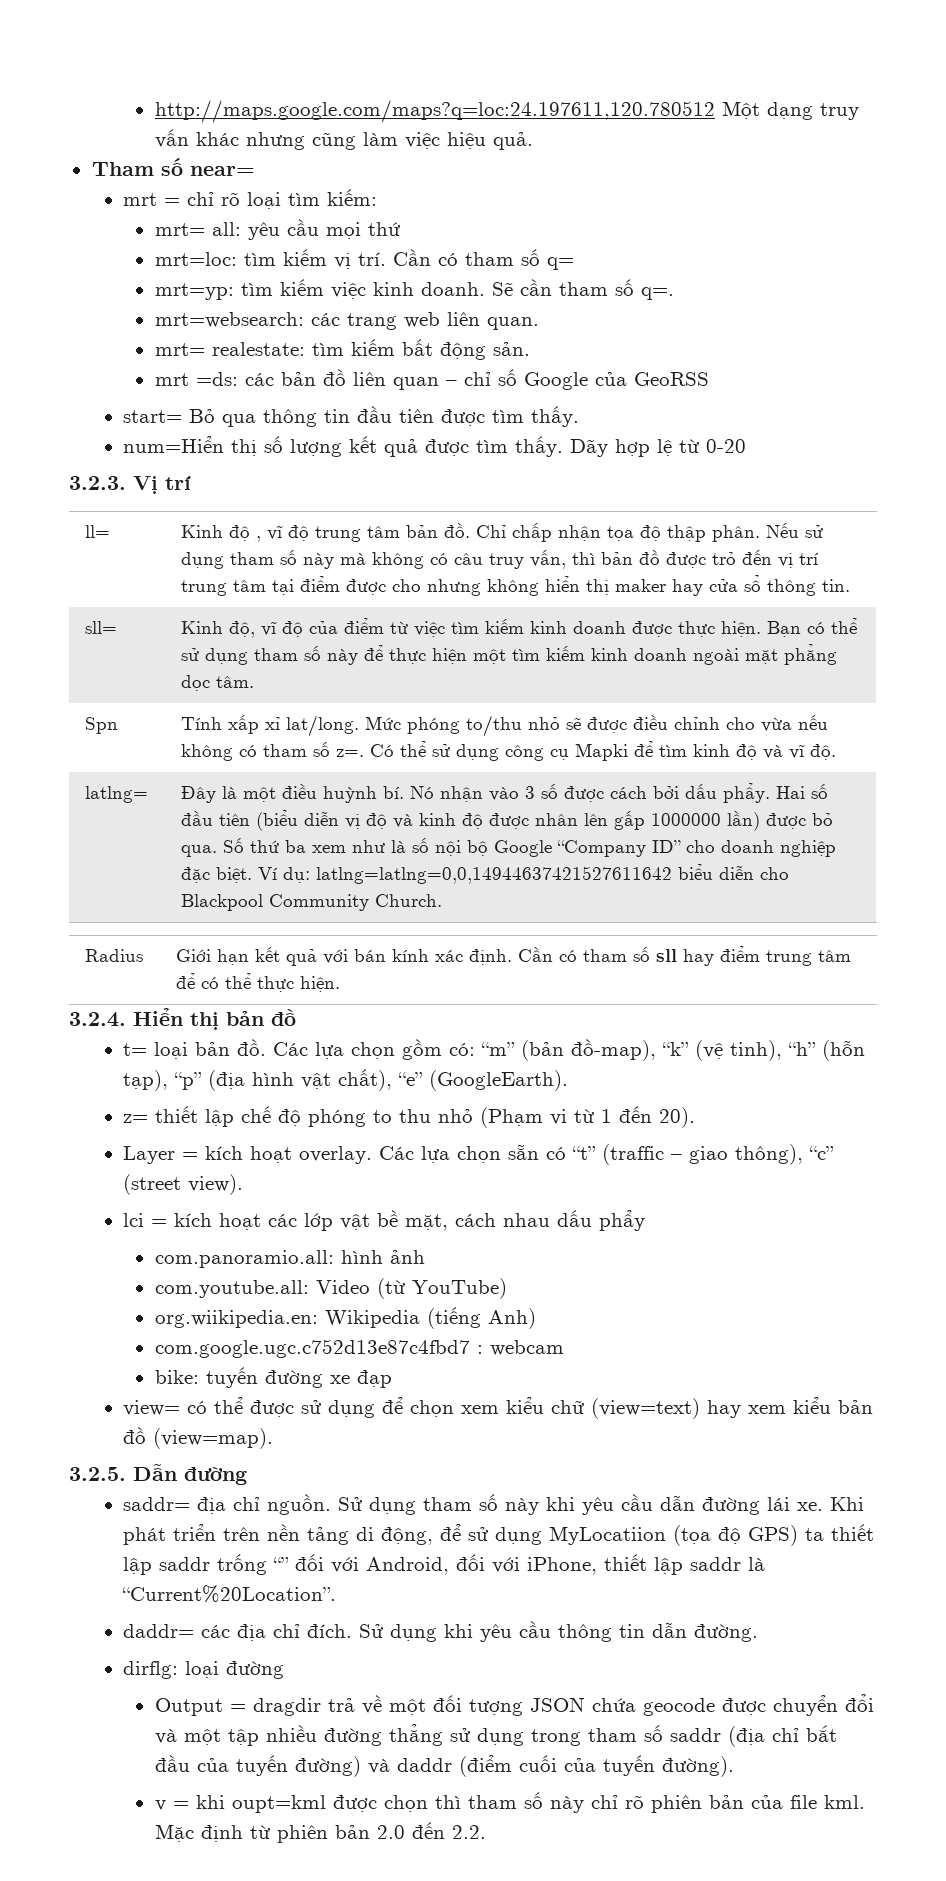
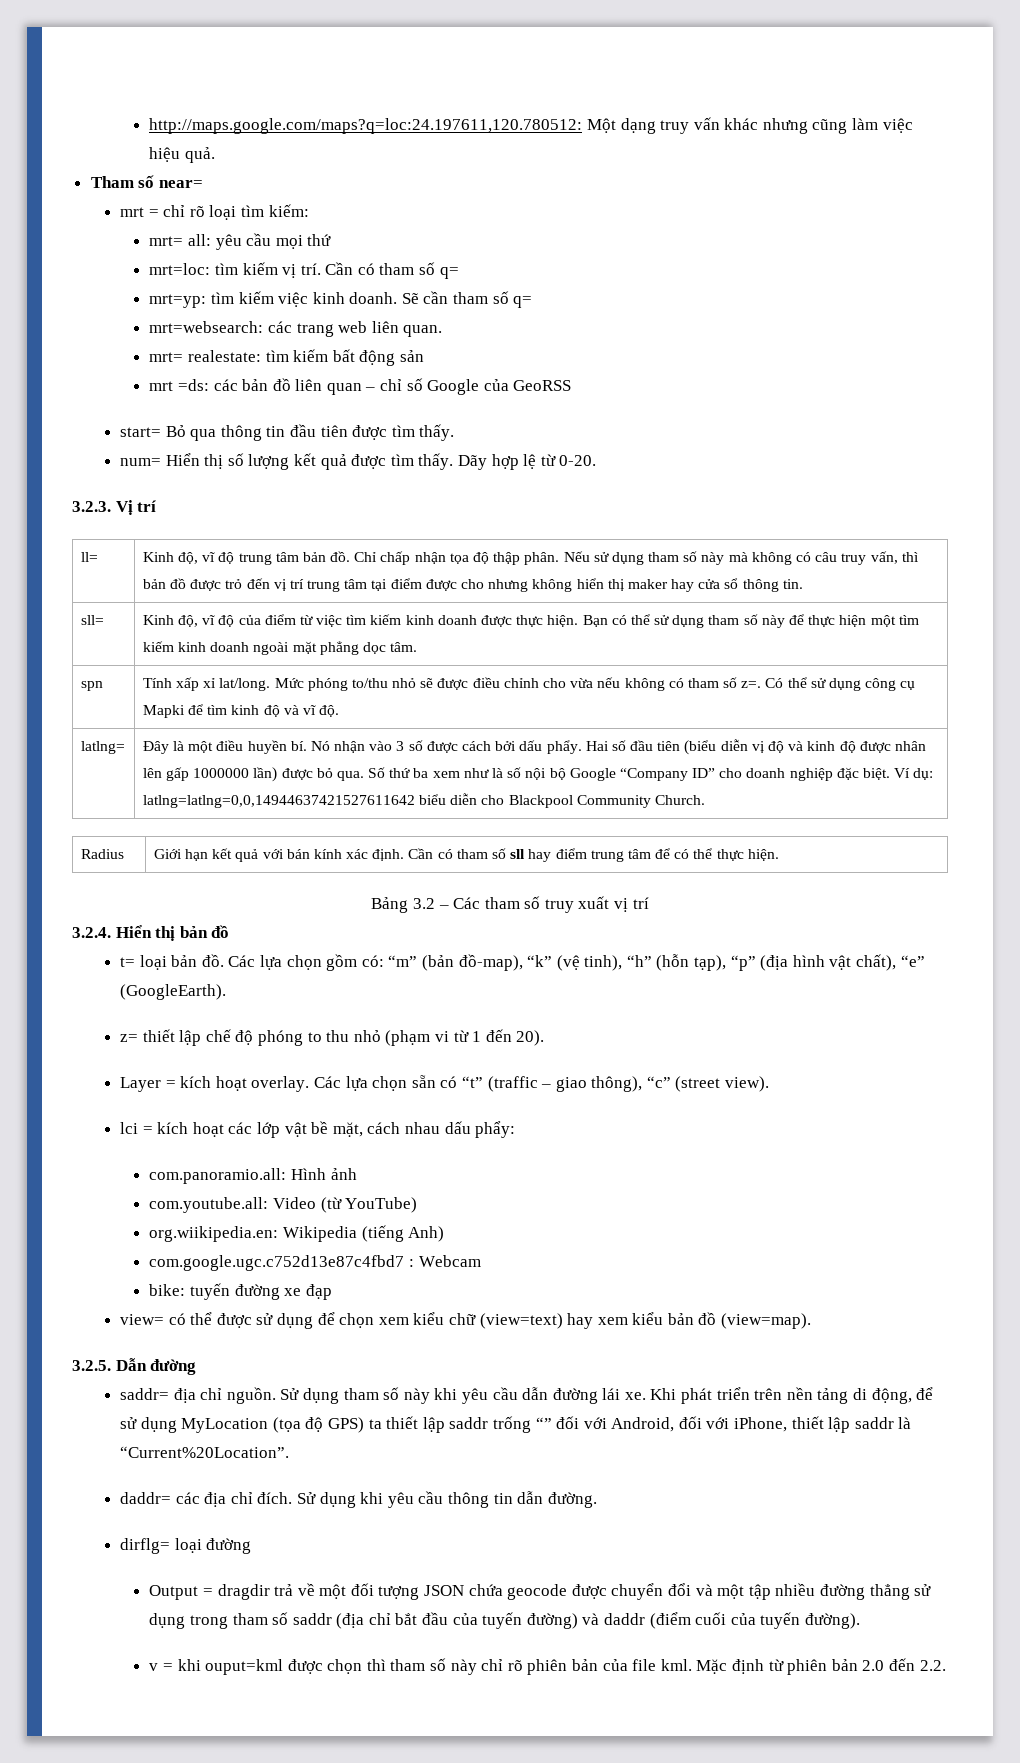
[154,100,715,123] http://maps.google.com/maps?q=loc:24.197611,120.780512 -> [149,118,583,134] http://maps.google.com/maps?q=loc:24.197611,120.780512:
[640,287,674,300] q=. -> [513,296,533,308] q=
[492,342,530,356] sản. -> [399,350,424,362] sản
[123,436,225,453] num=Hiển -> [120,453,200,466] num= Hiển
[706,439,747,453] 0-20 -> [559,455,597,466] 0-20.
[229,525,262,542] độ , -> [177,552,198,564] độ,
[85,717,119,734] Spn -> [80,681,103,691] spn
[323,786,378,803] huỳnh -> [247,740,287,754] huyền
(341, 984) none -> [371,896,649,913] // Bảng 3.2 – Các tham số truy xuất vị trí
[480,1107,544,1128] (Phạm -> [385,1030,431,1046] (phạm
[599,1210,646,1231] phẩy -> [475,1121,516,1138] phẩy:
[340,1250,383,1264] hình -> [290,1168,326,1180] Hình
[489,1340,564,1356] webcam -> [418,1255,481,1267] Webcam
[549,1526,667,1545] MyLocatiion -> [181,1418,269,1433] MyLocation
[123,1661,179,1679] dirflg: -> [120,1538,171,1554] dirflg=
[231,1795,326,1813] oupt=kml -> [205,1659,284,1675] ouput=kml

